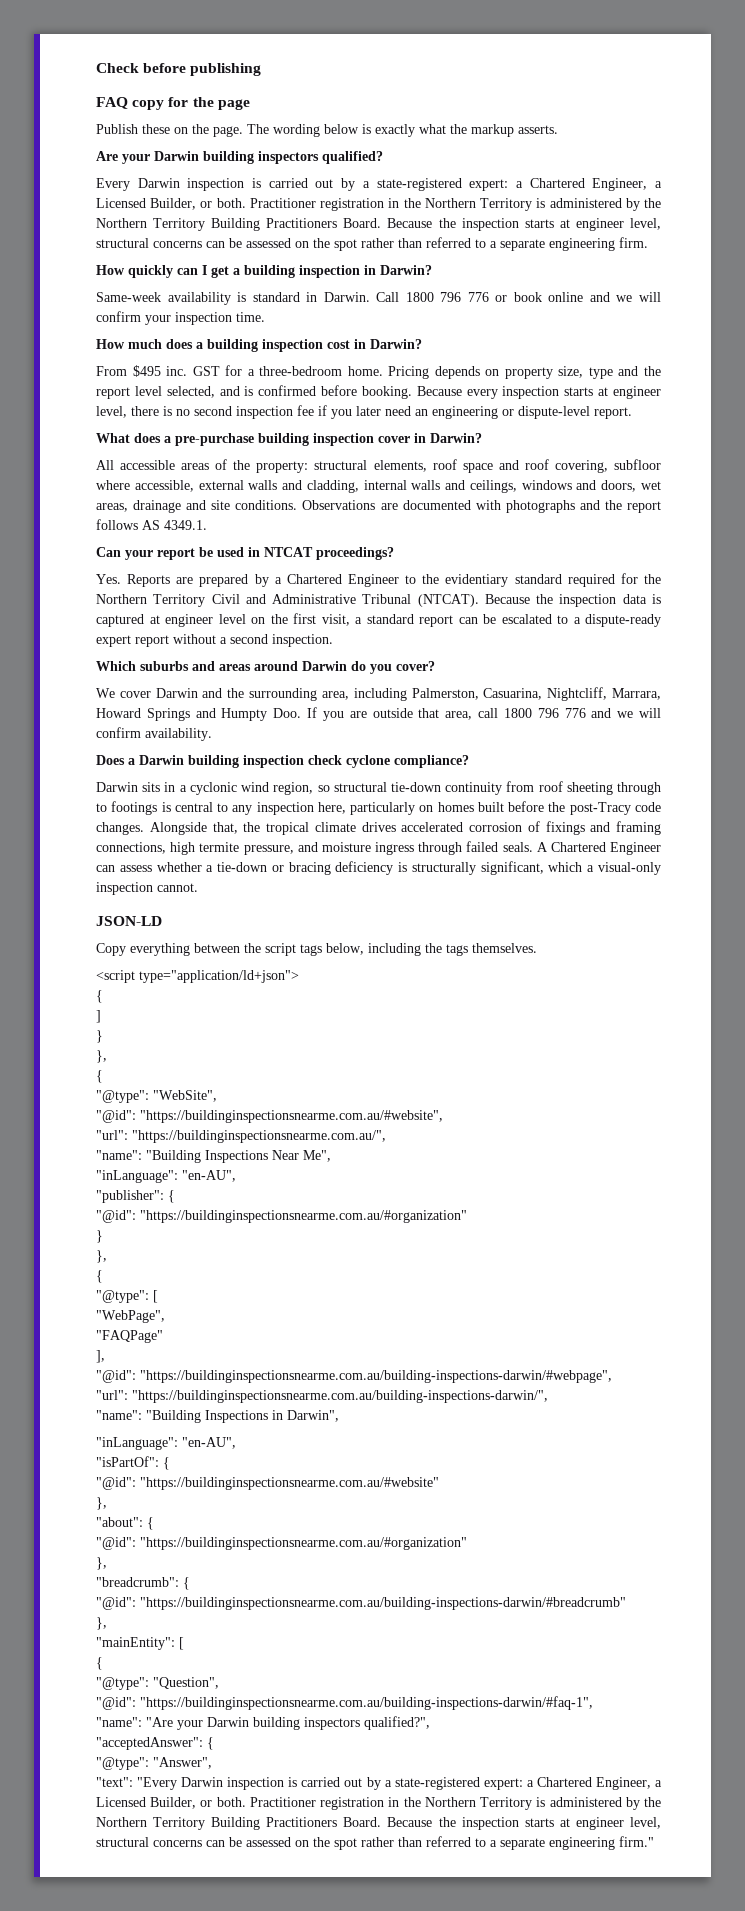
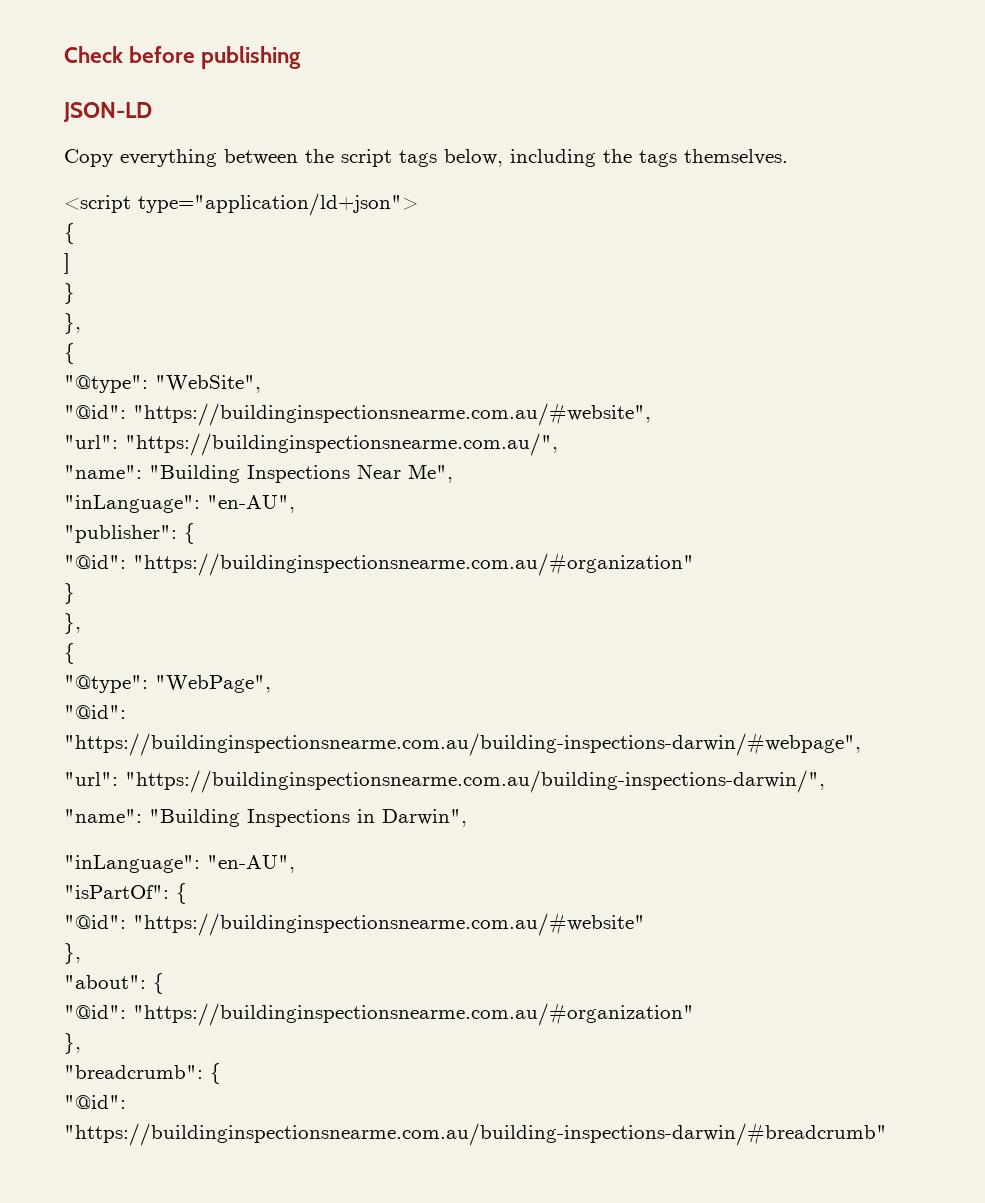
[96,97,250,110] [96,124,558,137] [96,151,383,164] [96,178,662,191] [96,198,661,211] [96,218,661,231] [96,237,648,251] [96,265,432,278] [96,292,662,305] [96,311,265,325] [96,339,422,352] [96,365,662,379] [96,385,661,399] [96,405,632,419] [96,433,482,446] [96,459,662,473] [96,480,661,493] [96,500,661,513] [96,519,207,530] [96,547,394,560] [96,573,661,587] [96,594,661,607] [96,613,661,627] [96,634,333,647] [96,661,435,674] [96,687,661,701] [96,707,661,721] [96,727,212,741] [96,755,469,768] [96,781,661,795] [96,801,661,815] [96,821,661,835] [96,841,662,855] [96,861,661,875] [96,882,198,895] // FAQ copy for the page // Publish these on the page. The wording below is exactly what the markup asserts. // Are your Darwin building inspectors qualified? // Every Darwin inspection is carried out by a state-registered expert: a Chartered Engineer, a Licensed Builder, or both. Practitioner registration in the Northern Territory is administered by the Northern Territory Building Practitioners Board. Because the inspection starts at engineer level, structural concerns can be assessed on the spot rather than referred to a separate engineering firm. // How quickly can I get a building inspection in Darwin? // Same-week availability is standard in Darwin. Call 1800 796 776 or book online and we will confirm your inspection time. // How much does a building inspection cost in Darwin? // From $495 inc. GST for a three-bedroom home. Pricing depends on property size, type and the report level selected, and is confirmed before booking. Because every inspection starts at engineer level, there is no second inspection fee if you later need an engineering or dispute-level report. // What does a pre-purchase building inspection cover in Darwin? // All accessible areas of the property: structural elements, roof space and roof covering, subfloor where accessible, external walls and cladding, internal walls and ceilings, windows and doors, wet areas, drainage and site conditions. Observations are documented with photographs and the report follows AS 4349.1. // Can your report be used in NTCAT proceedings? // Yes. Reports are prepared by a Chartered Engineer to the evidentiary standard required for the Northern Territory Civil and Administrative Tribunal (NTCAT). Because the inspection data is captured at engineer level on the first visit, a standard report can be escalated to a dispute-ready expert report without a second inspection. // Which suburbs and areas around Darwin do you cover? // We cover Darwin and the surrounding area, including Palmerston, Casuarina, Nightcliff, Marrara, Howard Springs and Humpty Doo. If you are outside that area, call 1800 796 776 and we will confirm availability. // Does a Darwin building inspection check cyclone compliance? // Darwin sits in a cyclonic wind region, so structural tie-down continuity from roof sheeting through to footings is central to any inspection here, particularly on homes built before the post-Tracy code changes. Alongside that, the tropical climate drives accelerated corrosion of fixings and framing connections, high termite pressure, and moisture ingress through failed seals. A Chartered Engineer can assess whether a tie-down or bracing deficiency is structurally significant, which a visual-only inspection cannot. -> (302, 57) none
[153,1290,158,1303] [ // -> (148, 684) none
[96,1330,163,1343] [96,1350,105,1363] // "FAQPage" // ], -> (271, 684) none
[96,1617,107,1630] [96,1637,184,1650] [96,1657,103,1670] [96,1677,219,1690] [96,1696,593,1710] [96,1716,430,1730] [96,1737,214,1750] [96,1757,212,1770] [96,1777,662,1790] [96,1797,661,1810] [96,1817,661,1830] [96,1836,654,1850] // }, // "mainEntity": [ // { // "@type": "Question", // "@id": "https://buildinginspectionsnearme.com.au/building-inspections-darwin/#faq-1", // "name": "Are your Darwin building inspectors qualified?", // "acceptedAnswer": { // "@type": "Answer", // "text": "Every Darwin inspection is carried out by a state-registered expert: a Chartered Engineer, a Licensed Builder, or both. Practitioner registration in the Northern Territory is administered by the Northern Territory Building Practitioners Board. Because the inspection starts at engineer level, structural concerns can be assessed on the spot rather than referred to a separate engineering firm." -> (887, 1134) none

